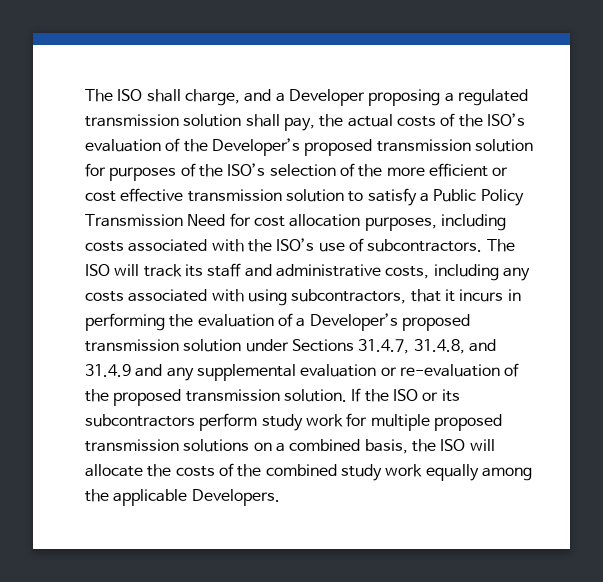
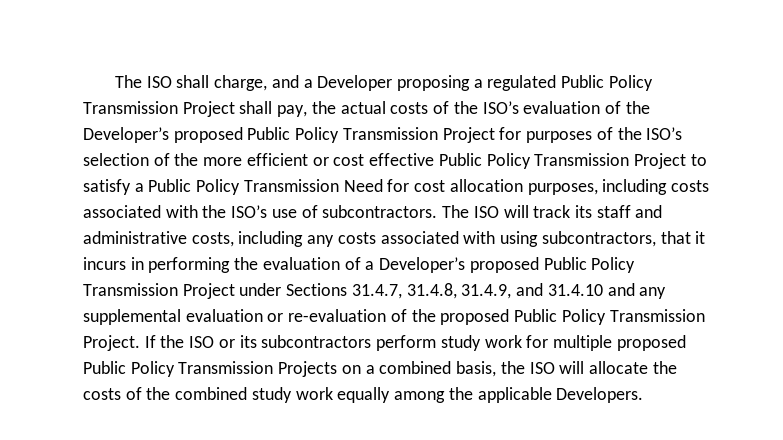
[85,114,242,127] transmission solution -> [561,75,653,91] [83,101,235,117] Public Policy Transmission Project
[376,139,533,152] transmission solution -> [247,127,495,143] Public Policy Transmission Project
[187,189,344,202] transmission solution -> [438,153,686,169] Public Policy Transmission Project
[85,339,242,352] transmission solution -> [543,257,636,273] [83,283,235,299] Public Policy Transmission Project
[468,339,496,352] [85,364,131,377] and 31.4.9 -> [461,283,603,299] 31.4.9, and 31.4.10
[185,389,347,402] transmission solution. -> [514,309,705,325] [83,335,140,351] Public Policy Transmission Project.
[85,439,250,452] transmission solutions -> [83,361,338,377] Public Policy Transmission Projects

